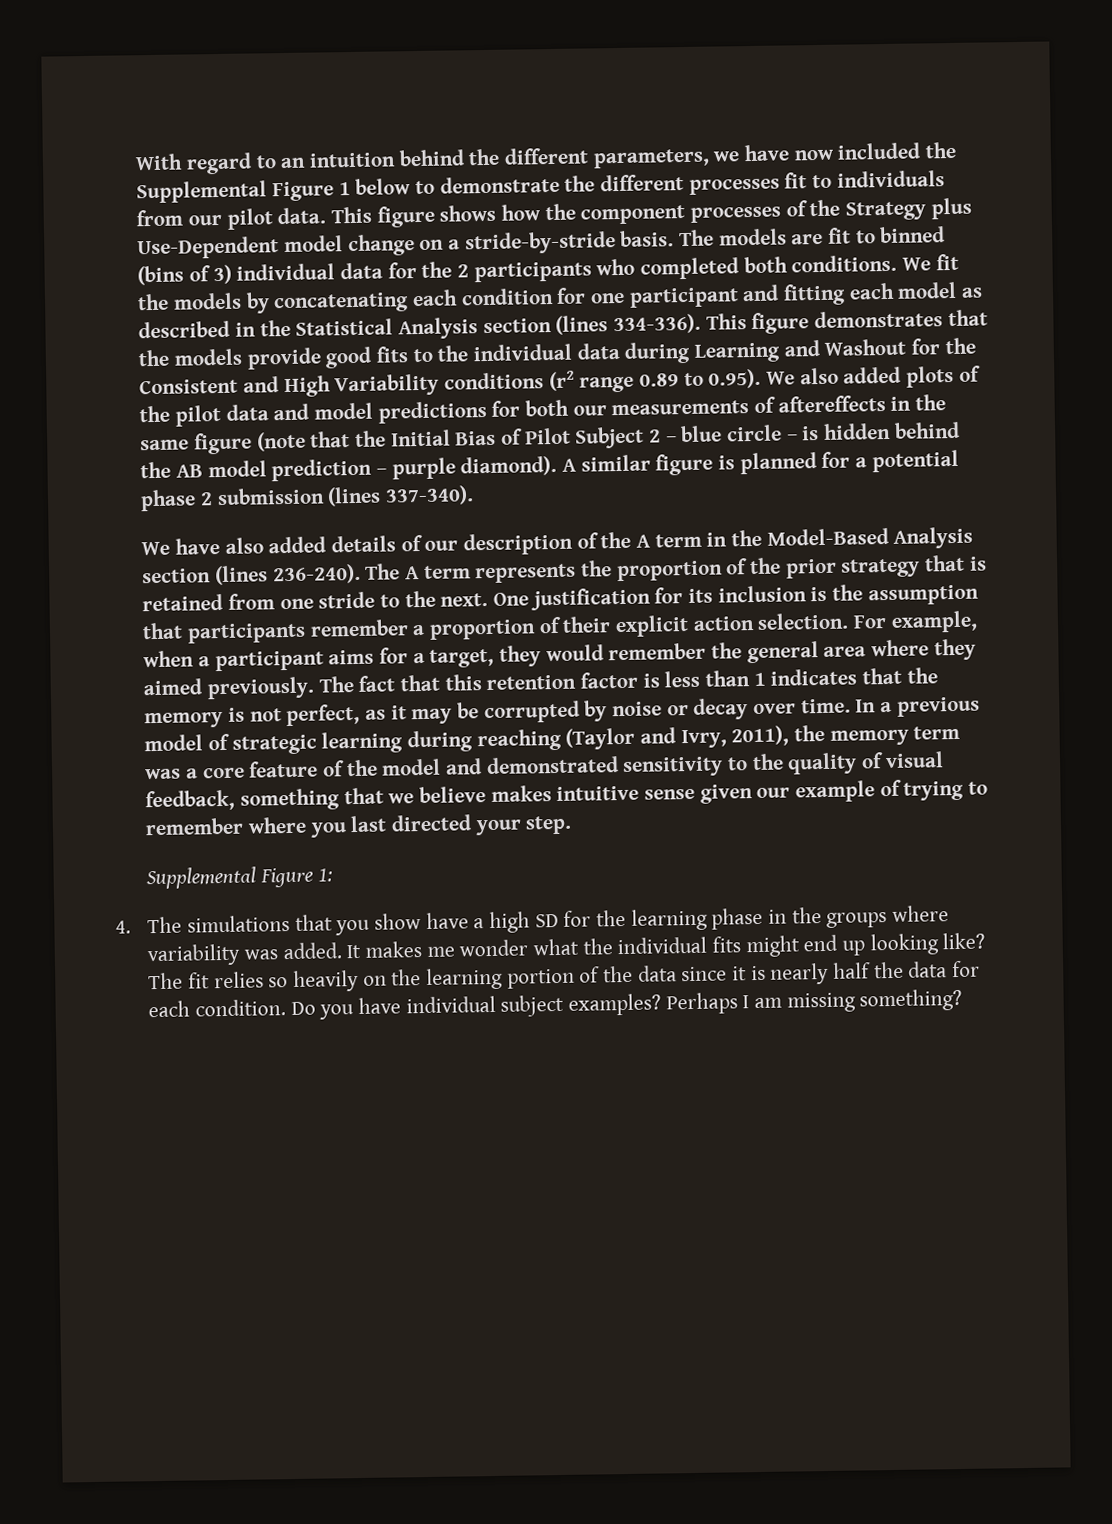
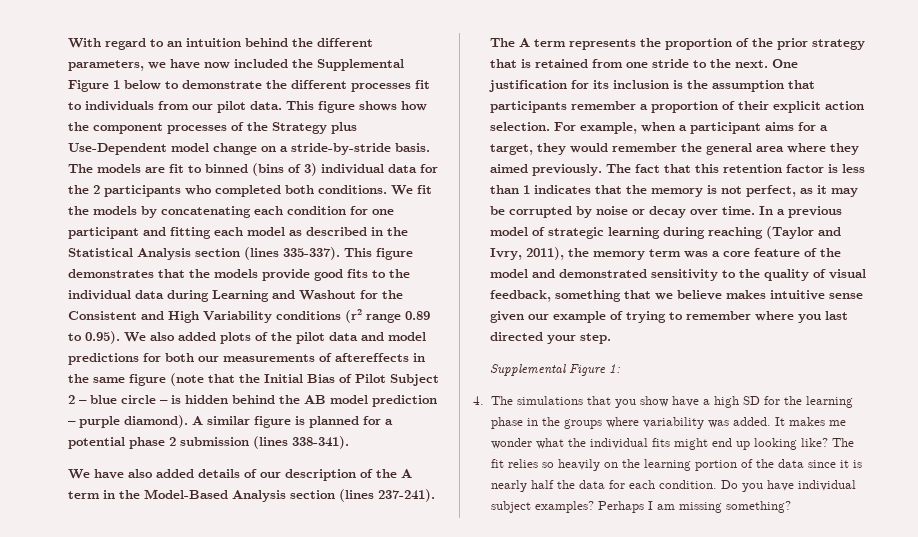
[613,313,702,335] 334-336). -> [282,247,340,260] 335-337).
[385,485,475,506] 337-340). -> [291,436,349,449] 338-341).
[272,563,361,585] 236-240). -> [377,489,435,502] 237-241).

